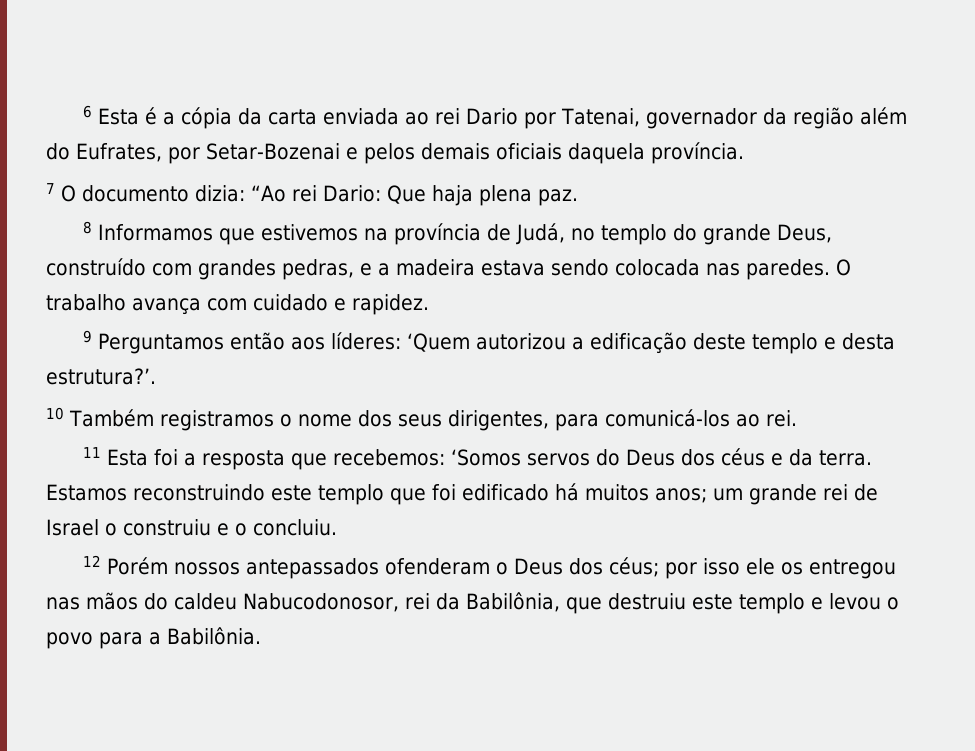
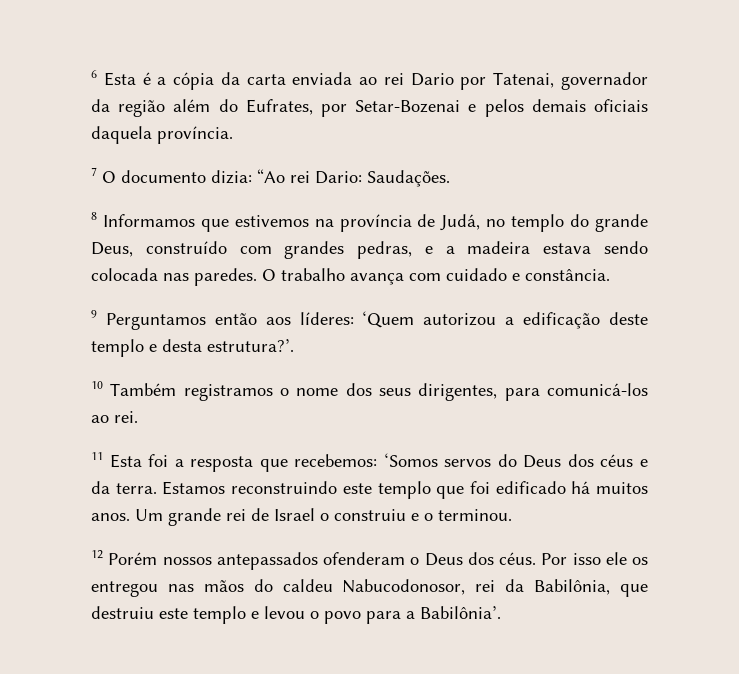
[386,185,578,206] Que haja plena paz. -> [367,170,450,187] Saudações.
[352,294,429,315] rapidez. -> [525,269,610,281] constância.
[655,488,743,503] anos; um -> [91,509,163,521] anos. Um
[253,519,337,536] concluiu. -> [438,509,512,521] terminou.
[608,557,697,579] céus; por -> [499,552,568,565] céus. Por
[167,627,261,645] Babilônia. -> [420,606,501,619] Babilônia’.

